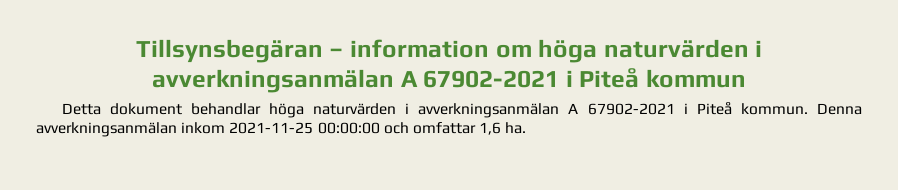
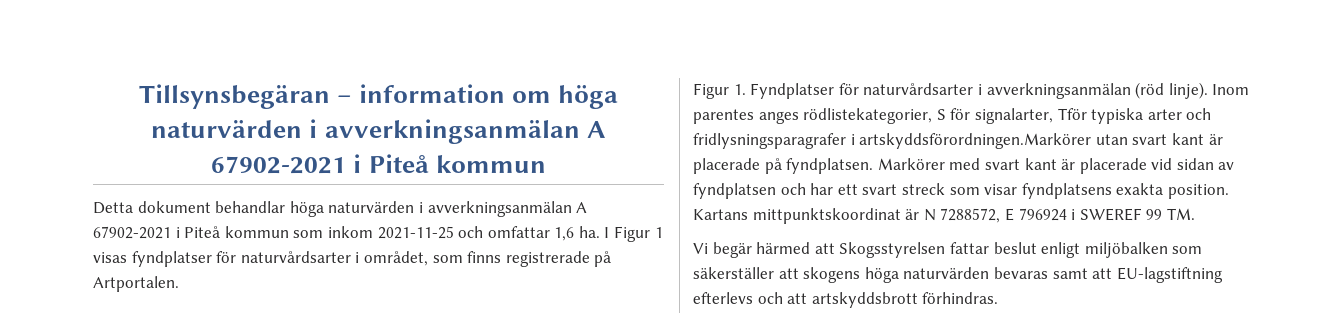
[740,103,862,115] [36,122,177,137] kommun. Denna avverkningsanmälan -> [224,226,324,238] kommun som
[317,122,380,134] 00:00:00 -> (454, 232) none
(527, 128) none -> [604,226,663,242] [93,251,612,267] [93,276,179,292] [693,82,1250,99] [693,108,1212,124] [693,133,1223,149] [693,158,1235,174] [693,183,1229,199] [693,208,1195,224] [693,242,1203,258] [693,267,1223,283] [693,292,999,308] I Figur 1 visas fyndplatser för naturvårdsarter i området, som finns registrerade på Artportalen. // Figur 1. Fyndplatser för naturvårdsarter i avverkningsanmälan (röd linje). Inom parentes anges rödlistekategorier, S för signalarter, Tför typiska arter och fridlysningsparagrafer i artskyddsförordningen.Markörer utan svart kant är placerade på fyndplatsen. Markörer med svart kant är placerade vid sidan av fyndplatsen och har ett svart streck som visar fyndplatsens exakta position. Kartans mittpunktskoordinat är N 7288572, E 796924 i SWEREF 99 TM. // Vi begär härmed att Skogsstyrelsen fattar beslut enligt miljöbalken som säkerställer att skogens höga naturvärden bevaras samt att EU-lagstiftning efterlevs och att artskyddsbrott förhindras.

